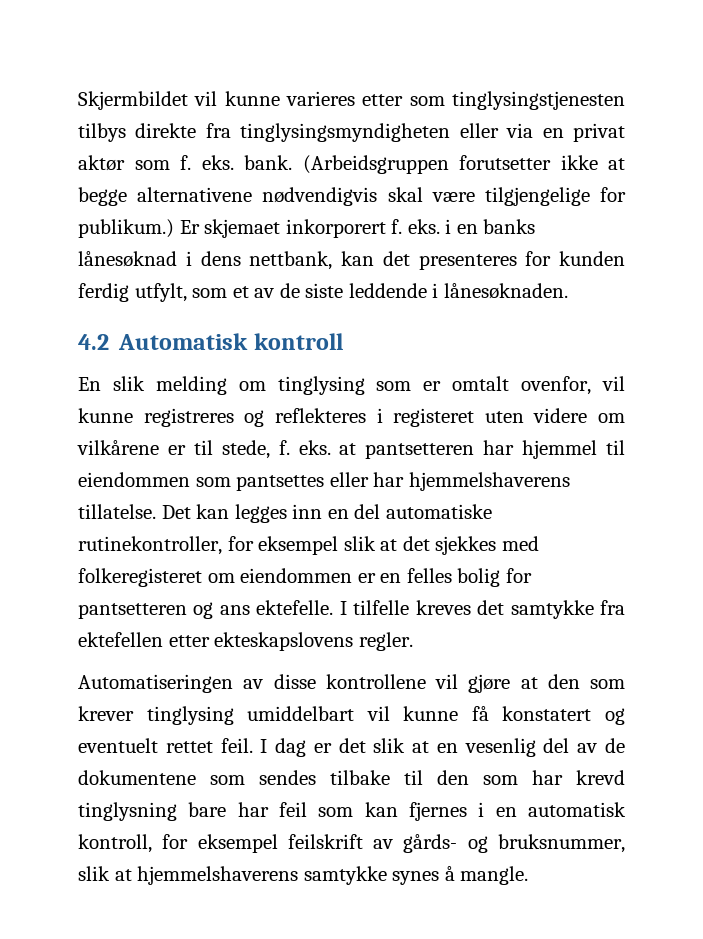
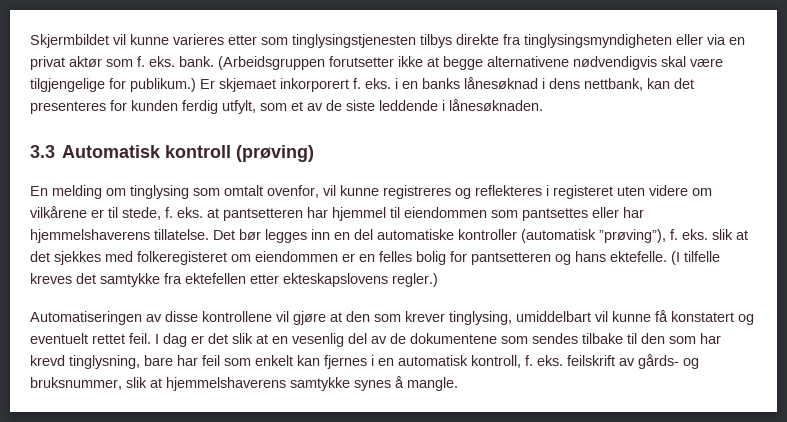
[78,334,109,350] 4.2 -> [30,145,55,158] 3.3
(343, 341) none -> [236,145,315,162] (prøving)
[112,376,145,391] slik -> (48, 191) none
[423,381,442,391] er -> (220, 192) none
[196,504,230,519] kan -> [239,229,261,240] bør
[78,536,339,555] rutinekontroller, for eksempel -> [458,229,708,243] kontroller (automatisk ”prøving”), f. eks.
[219,600,347,615] ans ektefelle. I -> [575,251,680,265] hans ektefelle. (I
[358,632,413,651] regler. -> [392,273,438,287] regler.)
[146,706,234,725] tinglysing -> [449,311,512,325] tinglysing,
[78,802,177,821] tinglysning -> [69,355,140,369] tinglysning,
(354, 812) none -> [255,355,293,366] enkelt
[162,834,278,853] for eksempel -> [525,355,563,366] f. eks.

